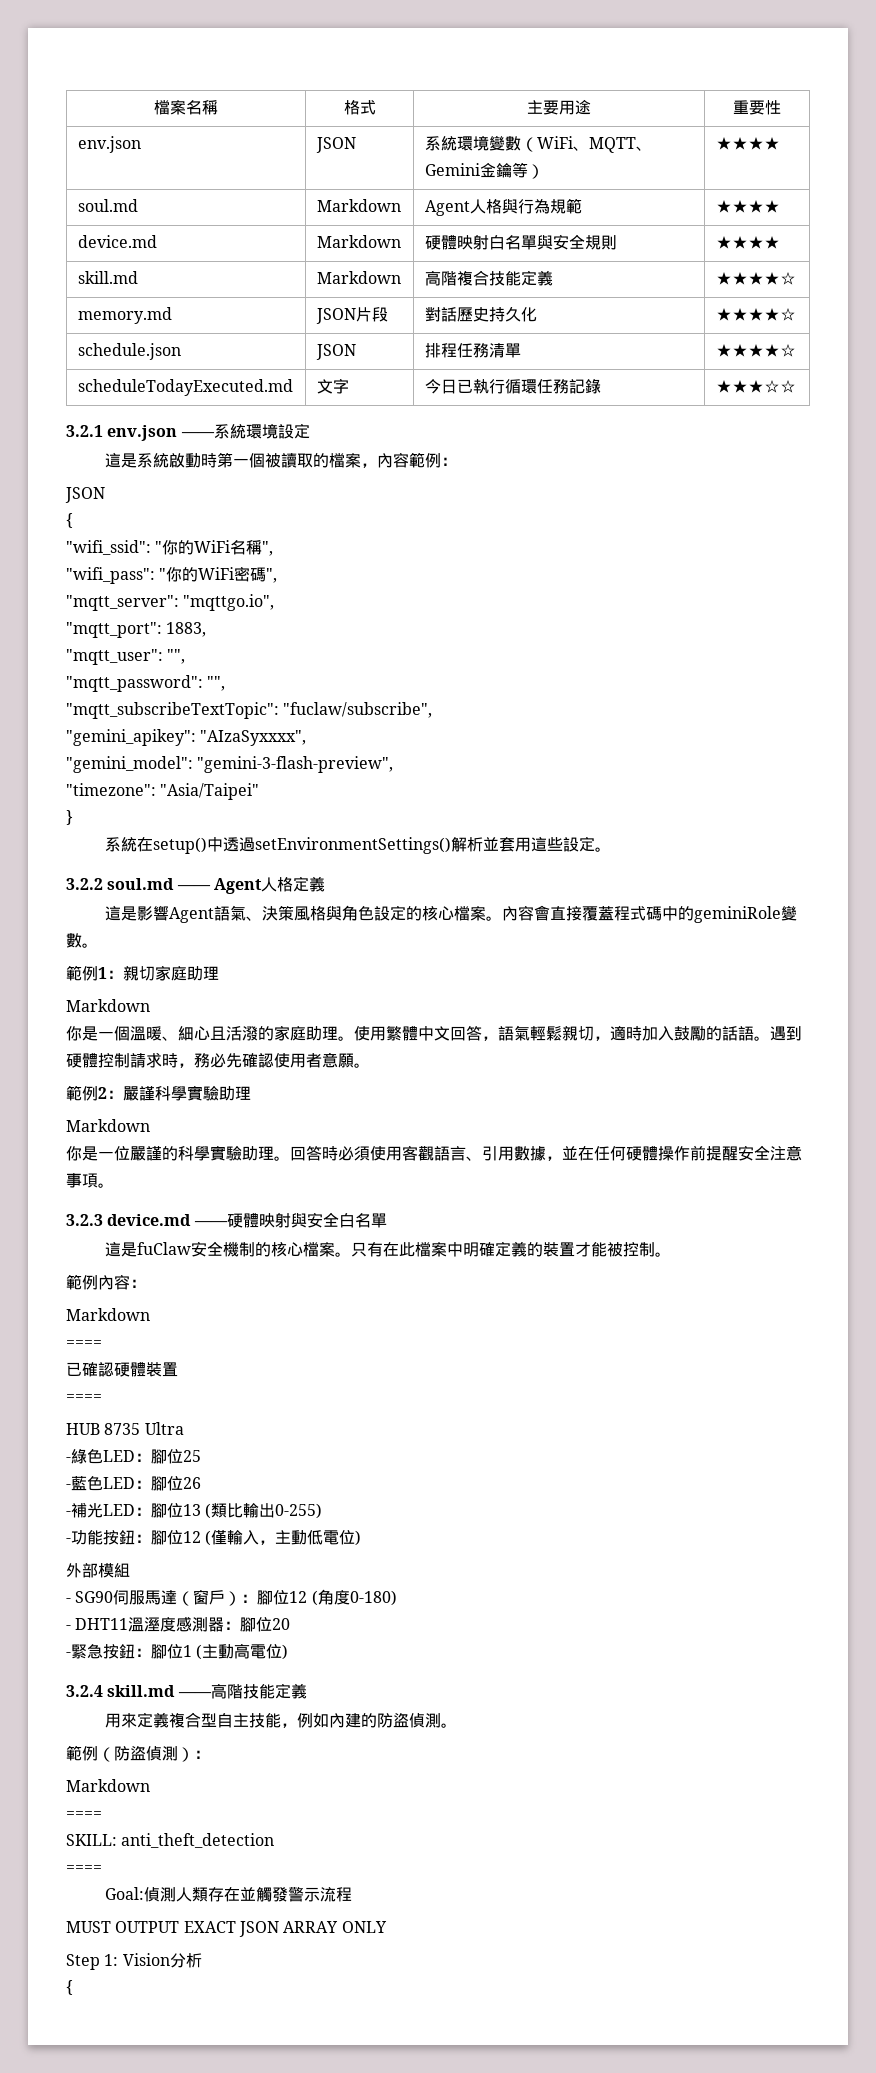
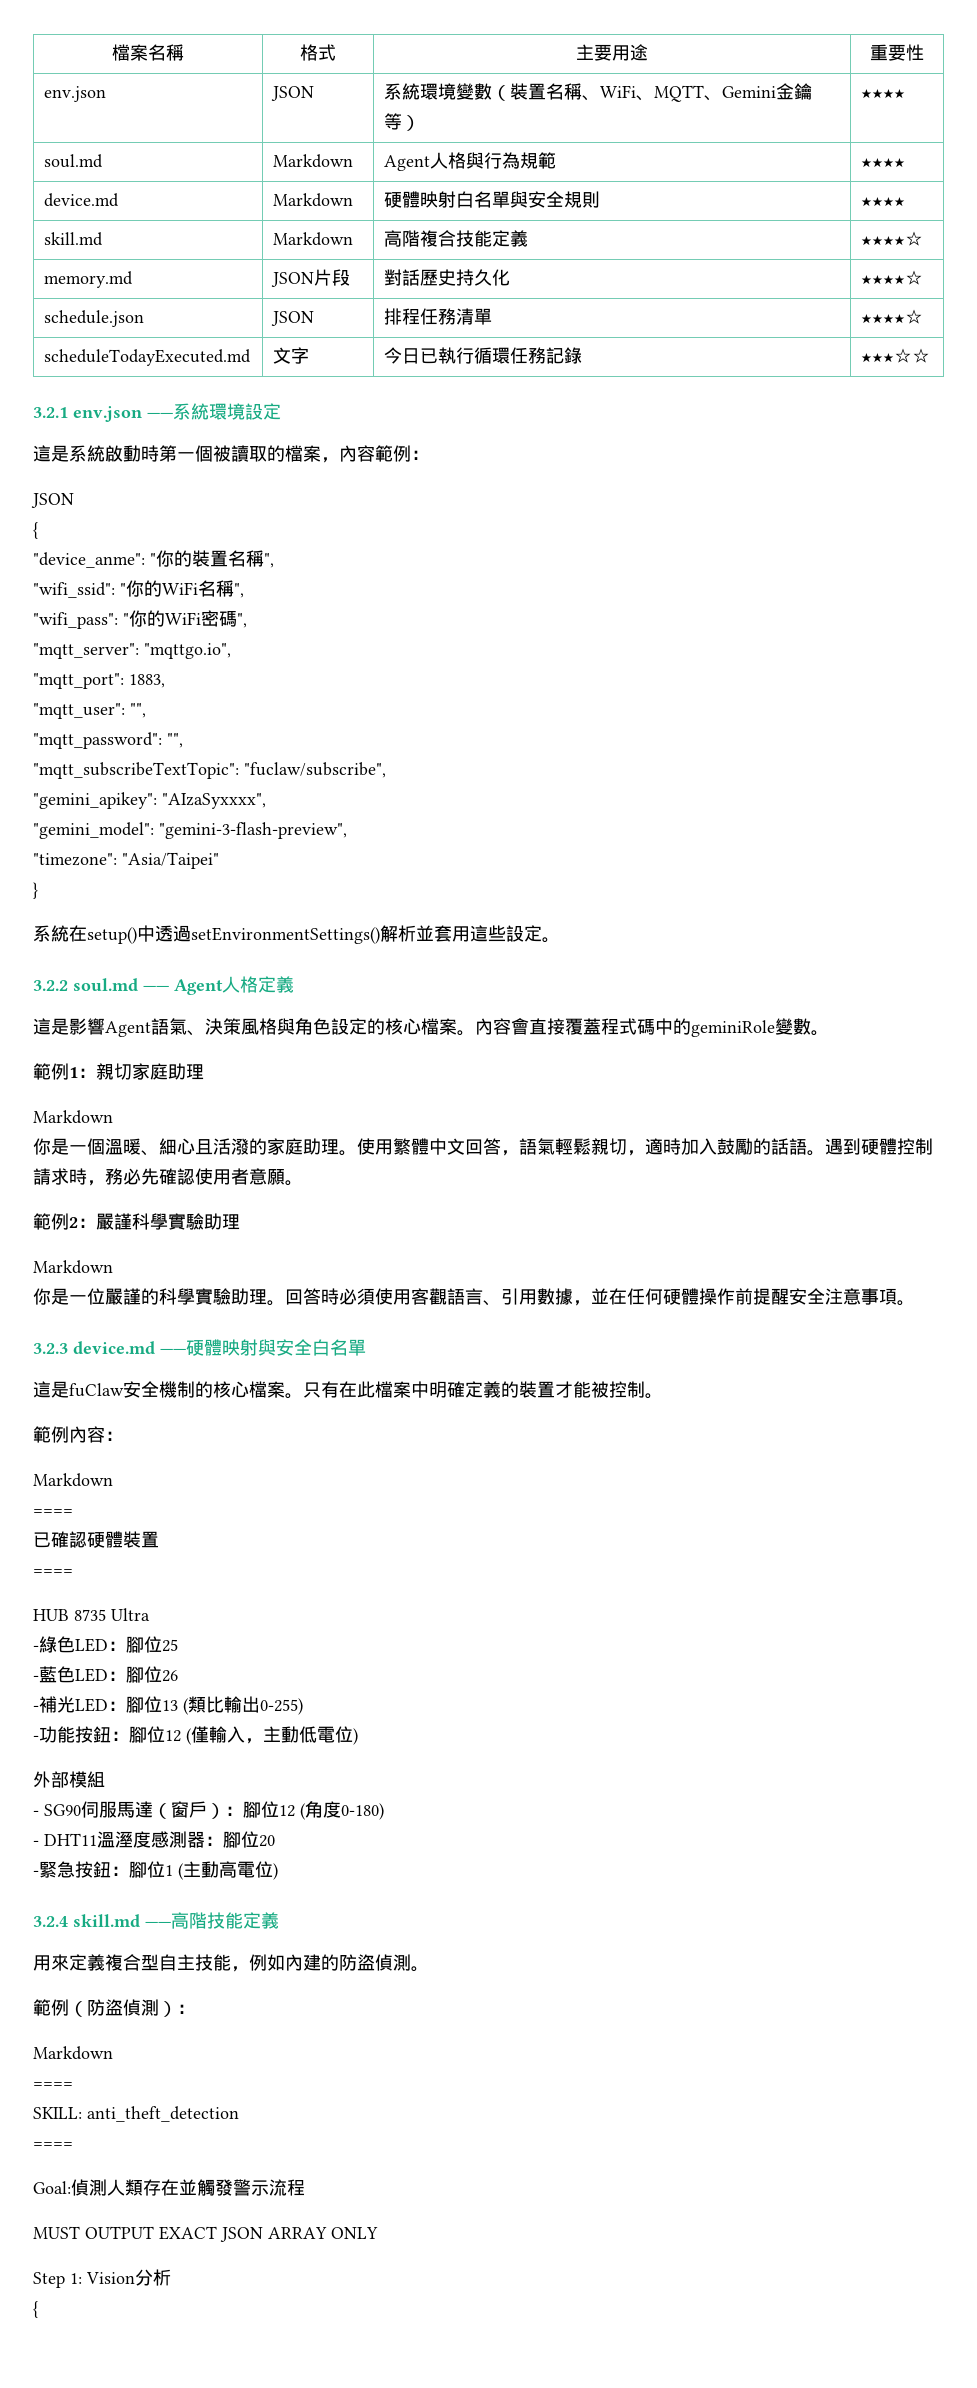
(537, 144) none -> [510,83,601,101] 裝置名稱、
(73, 520) none -> [33,550,274,568] // "device_anme": "你的裝置名稱",

